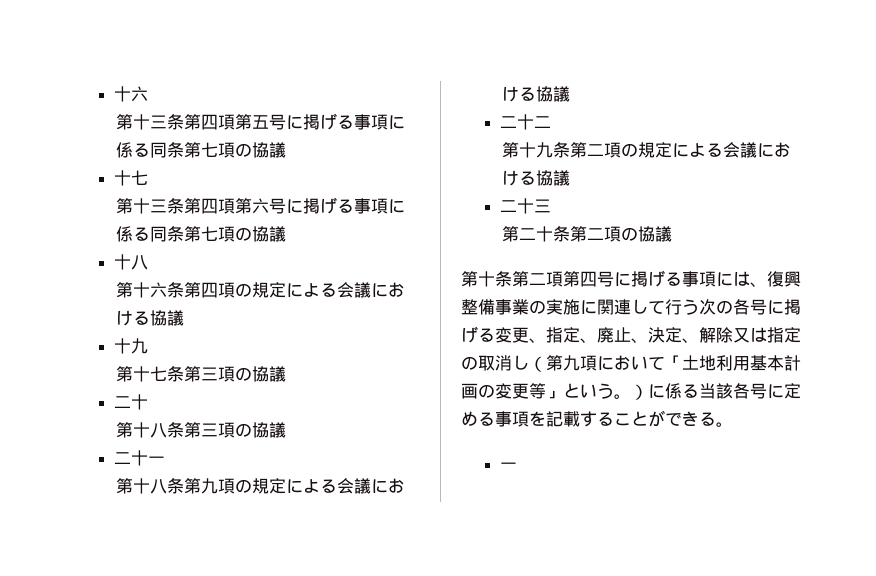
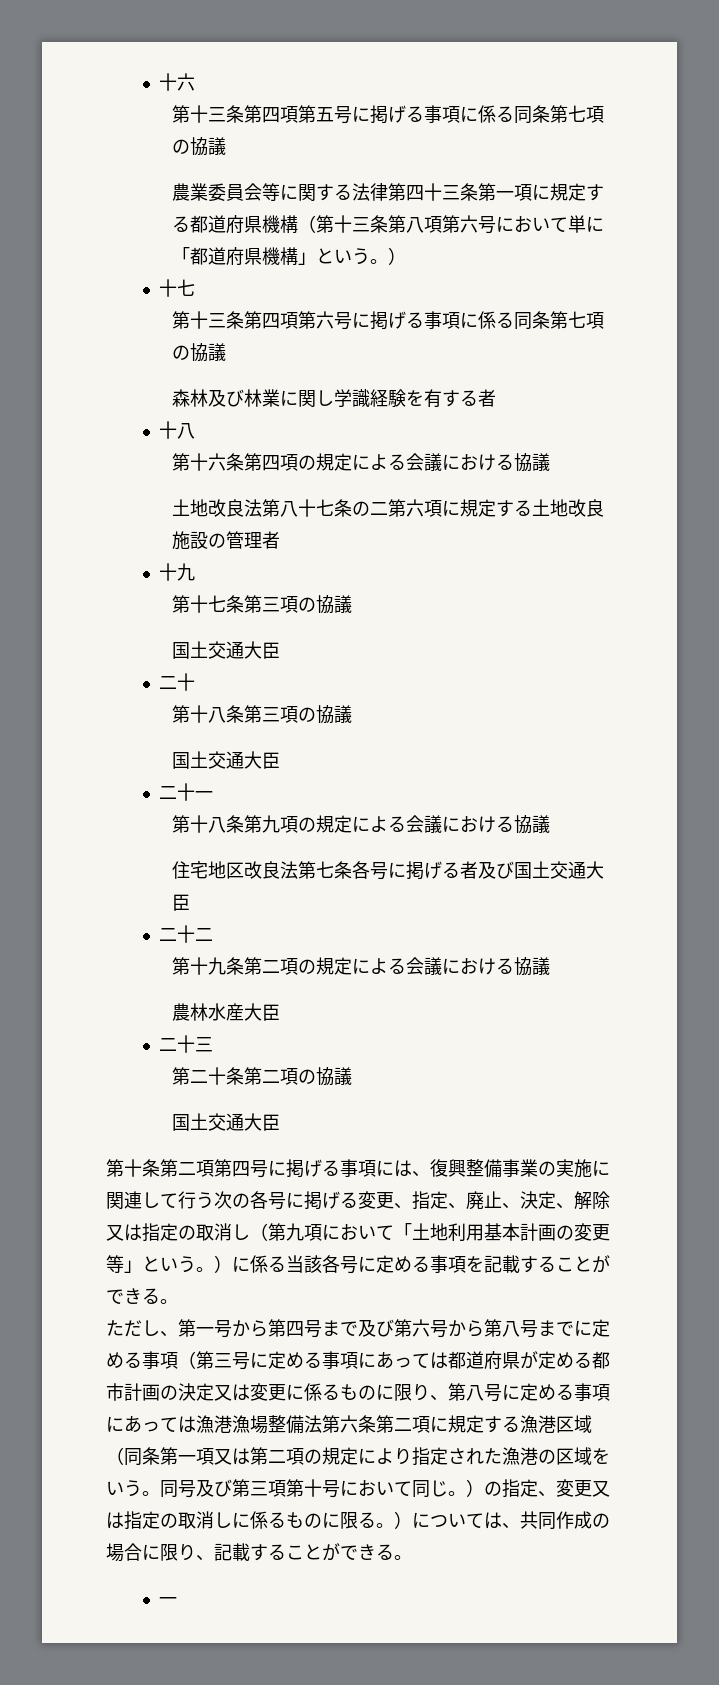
(287, 150) none -> [172,183,605,201] [172,215,605,234] [172,247,407,266] // 農業委員会等に関する法律第四十三条第一項に規定する都道府県機構（第十三条第八項第六号において単に「都道府県機構」という。）
(287, 234) none -> [172,389,497,408] // 森林及び林業に関し学識経験を有する者
(185, 318) none -> [172,499,605,517] [172,531,281,550] // 土地改良法第八十七条の二第六項に規定する土地改良施設の管理者
(287, 374) none -> [172,641,281,659] // 国土交通大臣
(287, 430) none -> [172,751,281,769] // 国土交通大臣
(571, 94) none -> [172,861,605,880] [172,894,191,911] // 住宅地区改良法第七条各号に掲げる者及び国土交通大臣
(571, 178) none -> [172,1003,281,1021] // 農林水産大臣
(673, 234) none -> [172,1113,281,1131] // 国土交通大臣
(733, 424) none -> [106,1319,610,1338] [106,1351,610,1370] [106,1383,610,1402] [106,1415,592,1434] [106,1447,610,1466] [106,1479,610,1498] [106,1511,610,1530] [106,1543,412,1562] // ただし、第一号から第四号まで及び第六号から第八号までに定める事項（第三号に定める事項にあっては都道府県が定める都市計画の決定又は変更に係るものに限り、第八号に定める事項にあっては漁港漁場整備法第六条第二項に規定する漁港区域（同条第一項又は第二項の規定により指定された漁港の区域をいう。同号及び第三項第十号において同じ。）の指定、変更又は指定の取消しに係るものに限る。）については、共同作成の場合に限り、記載することができる。

